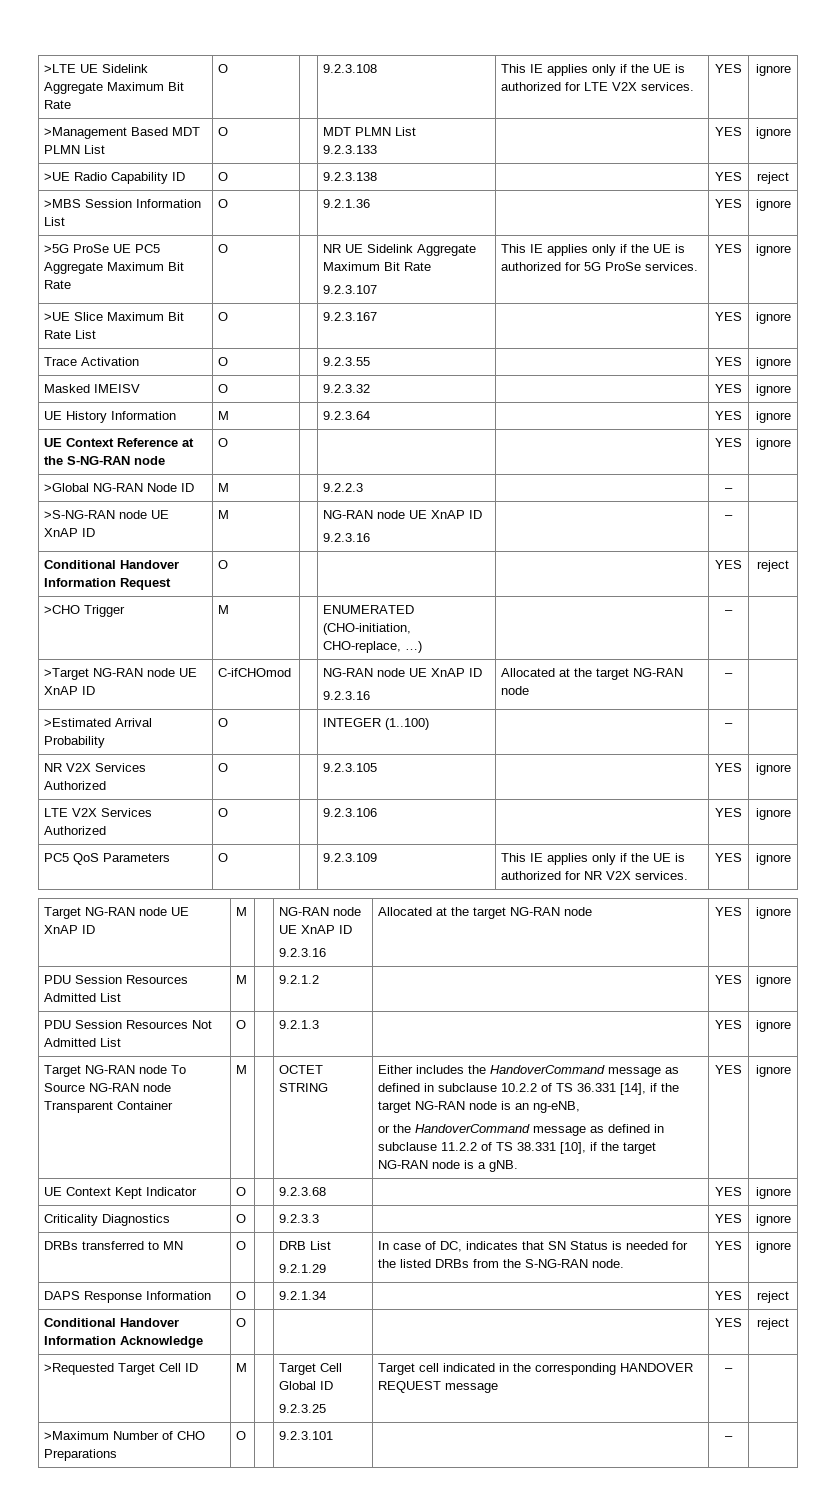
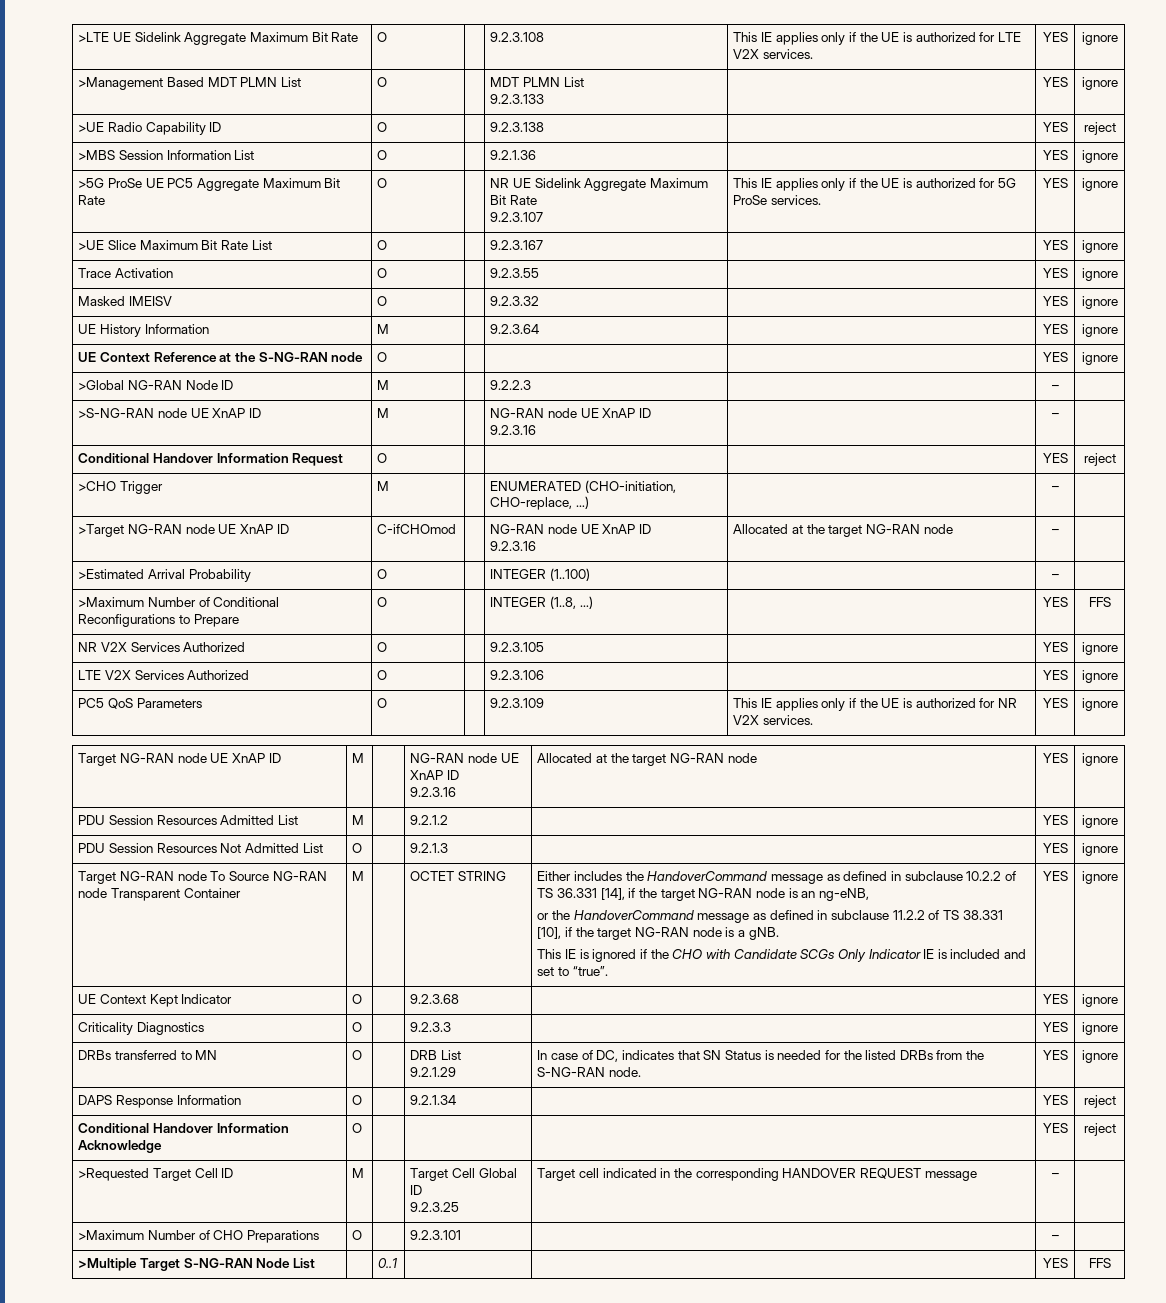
(733, 725) none -> [78,597,280,607] [78,614,239,627] [377,597,388,607] [490,596,593,609] [1042,597,1068,607] [1088,597,1111,607] // >Maximum Number of Conditional Reconfigurations to Prepare | O | | INTEGER (1..8, …) | | YES | FFS
(519, 1166) none -> [537,949,1027,962] [537,966,608,976] // This IE is ignored if the CHO with Candidate SCGs Only Indicator IE is included and set to “true”.
(733, 1438) none -> [78,1258,315,1271] [378,1258,398,1268] [1042,1258,1068,1268] [1088,1258,1111,1268] // >Multiple Target S-NG-RAN Node List | | 0..1 | | | YES | FFS

